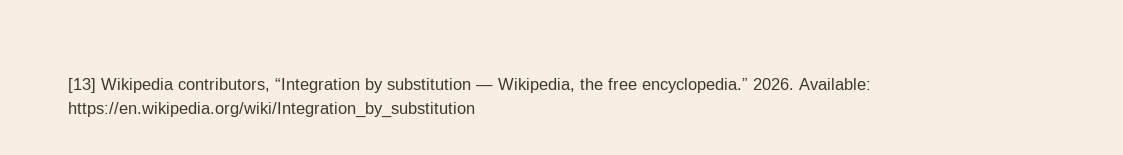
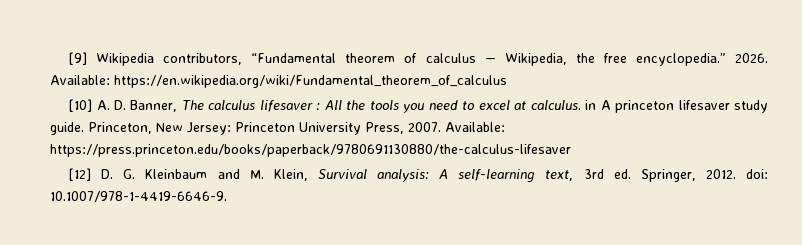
[68,78,96,93] [13] -> [69,52,88,65] [9]
[275,78,471,93] “Integration by substitution -> [251,53,476,63] “Fundamental theorem of calculus
[68,102,475,118] https://en.wikipedia.org/wiki/Integration_by_substitution -> [114,75,507,88] [69,99,769,113] [50,122,505,135] [50,144,571,157] [69,168,768,183] [50,191,227,202] https://en.wikipedia.org/wiki/Fundamental_theorem_of_calculus // [10] A. D. Banner, The calculus lifesaver : All the tools you need to excel at calculus. in A princeton lifesaver study guide. Princeton, New Jersey: Princeton University Press, 2007. Available: https://press.princeton.edu/books/paperback/9780691130880/the-calculus-lifesaver // [12] D. G. Kleinbaum and M. Klein, Survival analysis: A self-learning text, 3rd ed. Springer, 2012. doi: 10.1007/978-1-4419-6646-9.

